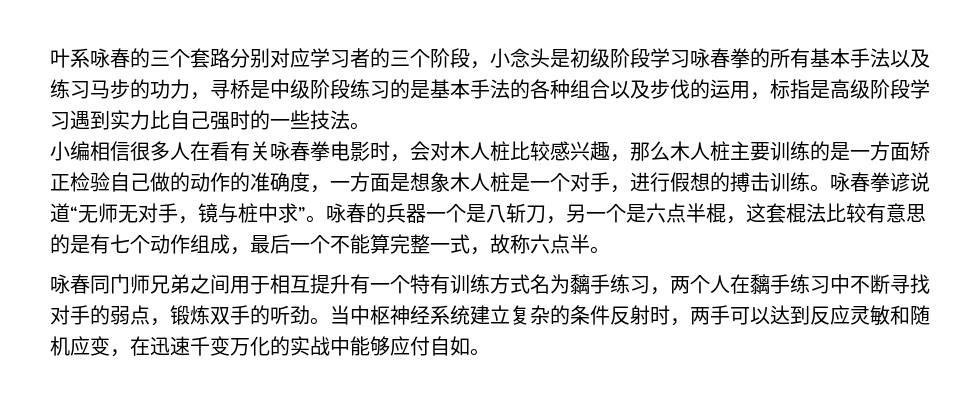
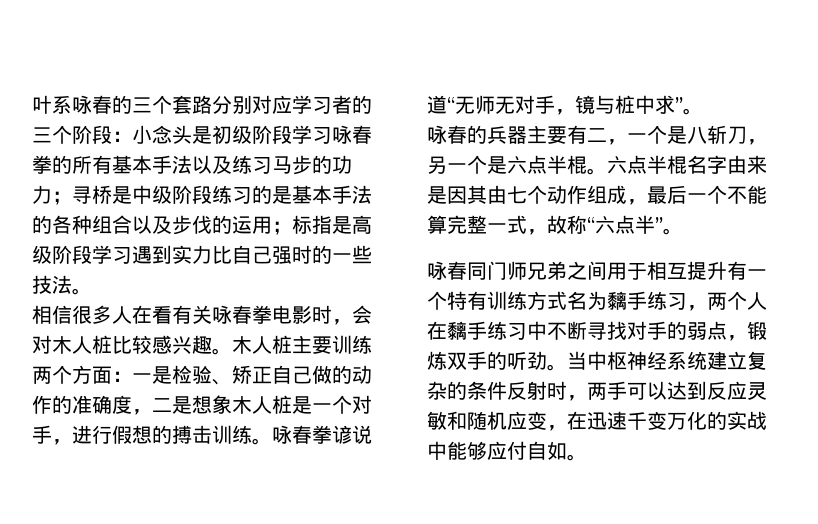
[470,61,490,69] ， -> [112,131,132,142] ：
[190,92,210,100] ， -> [52,191,72,205] ；
[750,92,770,100] ， -> [272,221,292,235] ；
[50,141,90,161] 小编 -> (92, 291) none
[610,141,670,162] ，那么 -> [212,348,232,355] 。
[810,141,930,161] [50,172,110,192] 的是一方面矫正检验 -> [32,365,272,385] 两个方面：一是检验、矫正
[330,172,390,192] 一方面 -> [152,398,172,412] 二
(326, 219) none -> (703, 111) //
(426, 213) none -> [527,125,627,145] 主要有二，
[726,203,926,224] [50,234,110,254] ，这套棍法比较有意思的是有 -> [587,155,767,175] [427,185,507,204] 。六点半棍名字由来是因其由
[530,234,590,254] 六点半 -> [587,215,663,234] “六点半”

